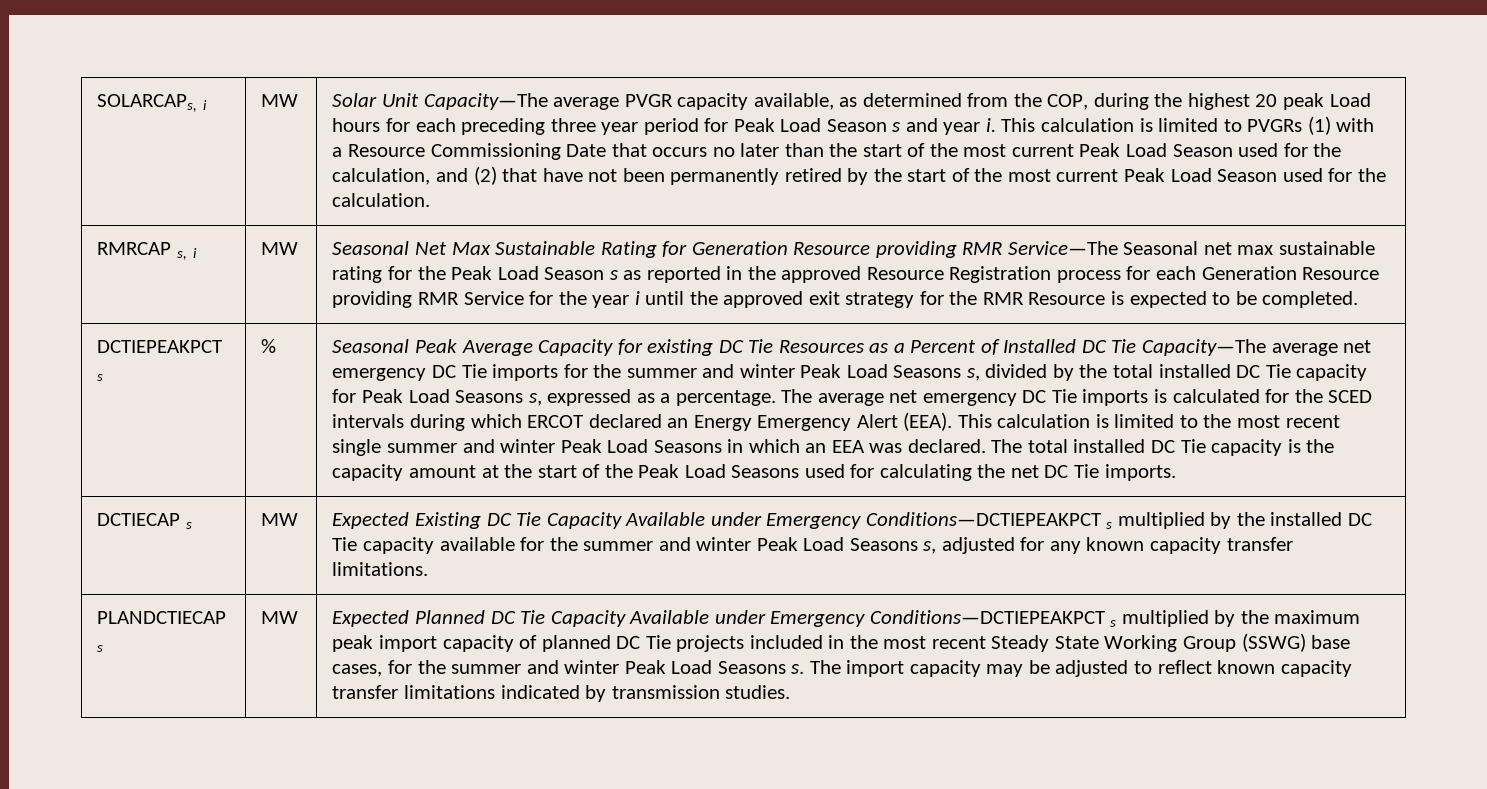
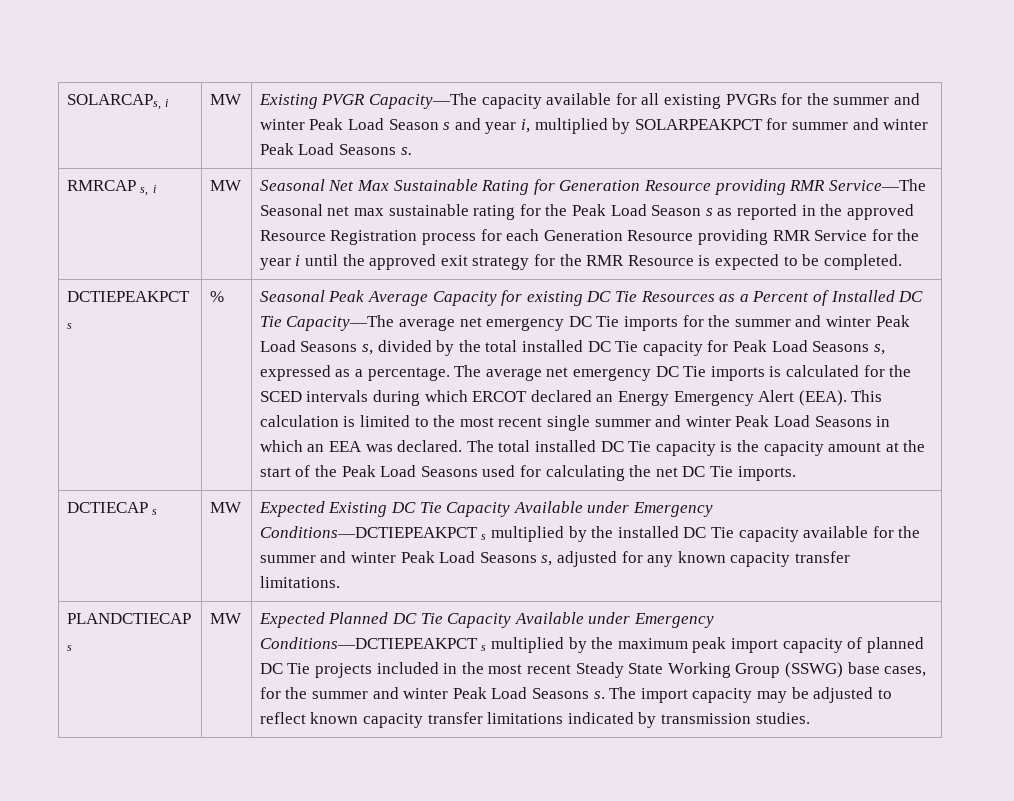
[332,93,1371,110] [332,118,729,135] Solar Unit Capacity—The average PVGR capacity available, as determined from the COP, during the highest 20 peak Load hours for each preceding three year period for -> [258,93,920,109] [259,119,305,130] Existing PVGR Capacity—The capacity available for all existing PVGRs for the summer and winter
[985,116,1375,135] [332,143,1342,160] [332,166,1386,185] [332,193,431,207] i. This calculation is limited to PVGRs (1) with a Resource Commissioning Date that occurs no later than the start of the most current Peak Load Season used for the calculation, and (2) that have not been permanently retired by the start of the most current Peak Load Season used for the calculation. -> [520,118,929,134] [259,143,412,155] i, multiplied by SOLARPEAKPCT for summer and winter Peak Load Seasons s.

